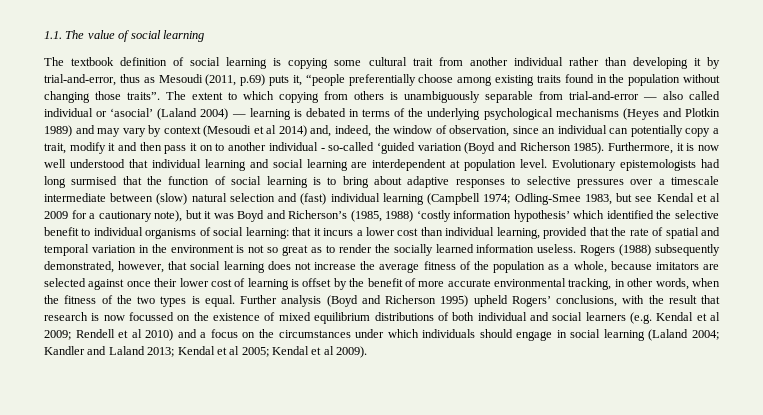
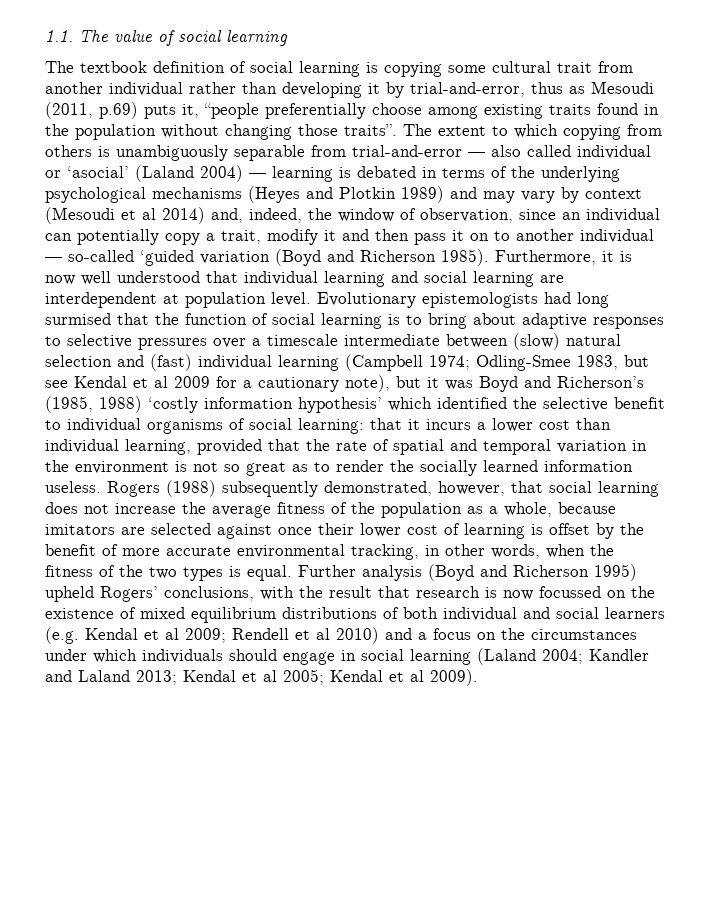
[320,148,325,151] - -> [45,257,62,262] —

